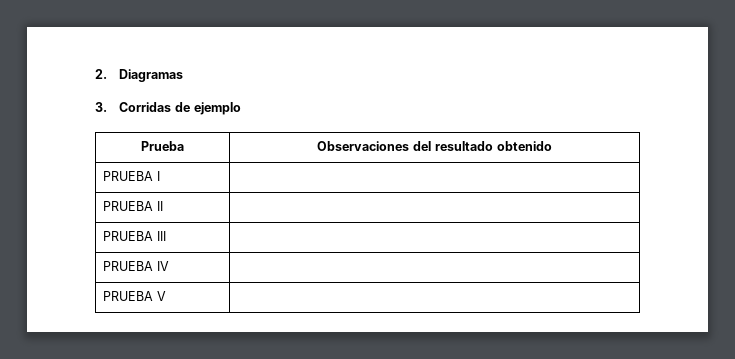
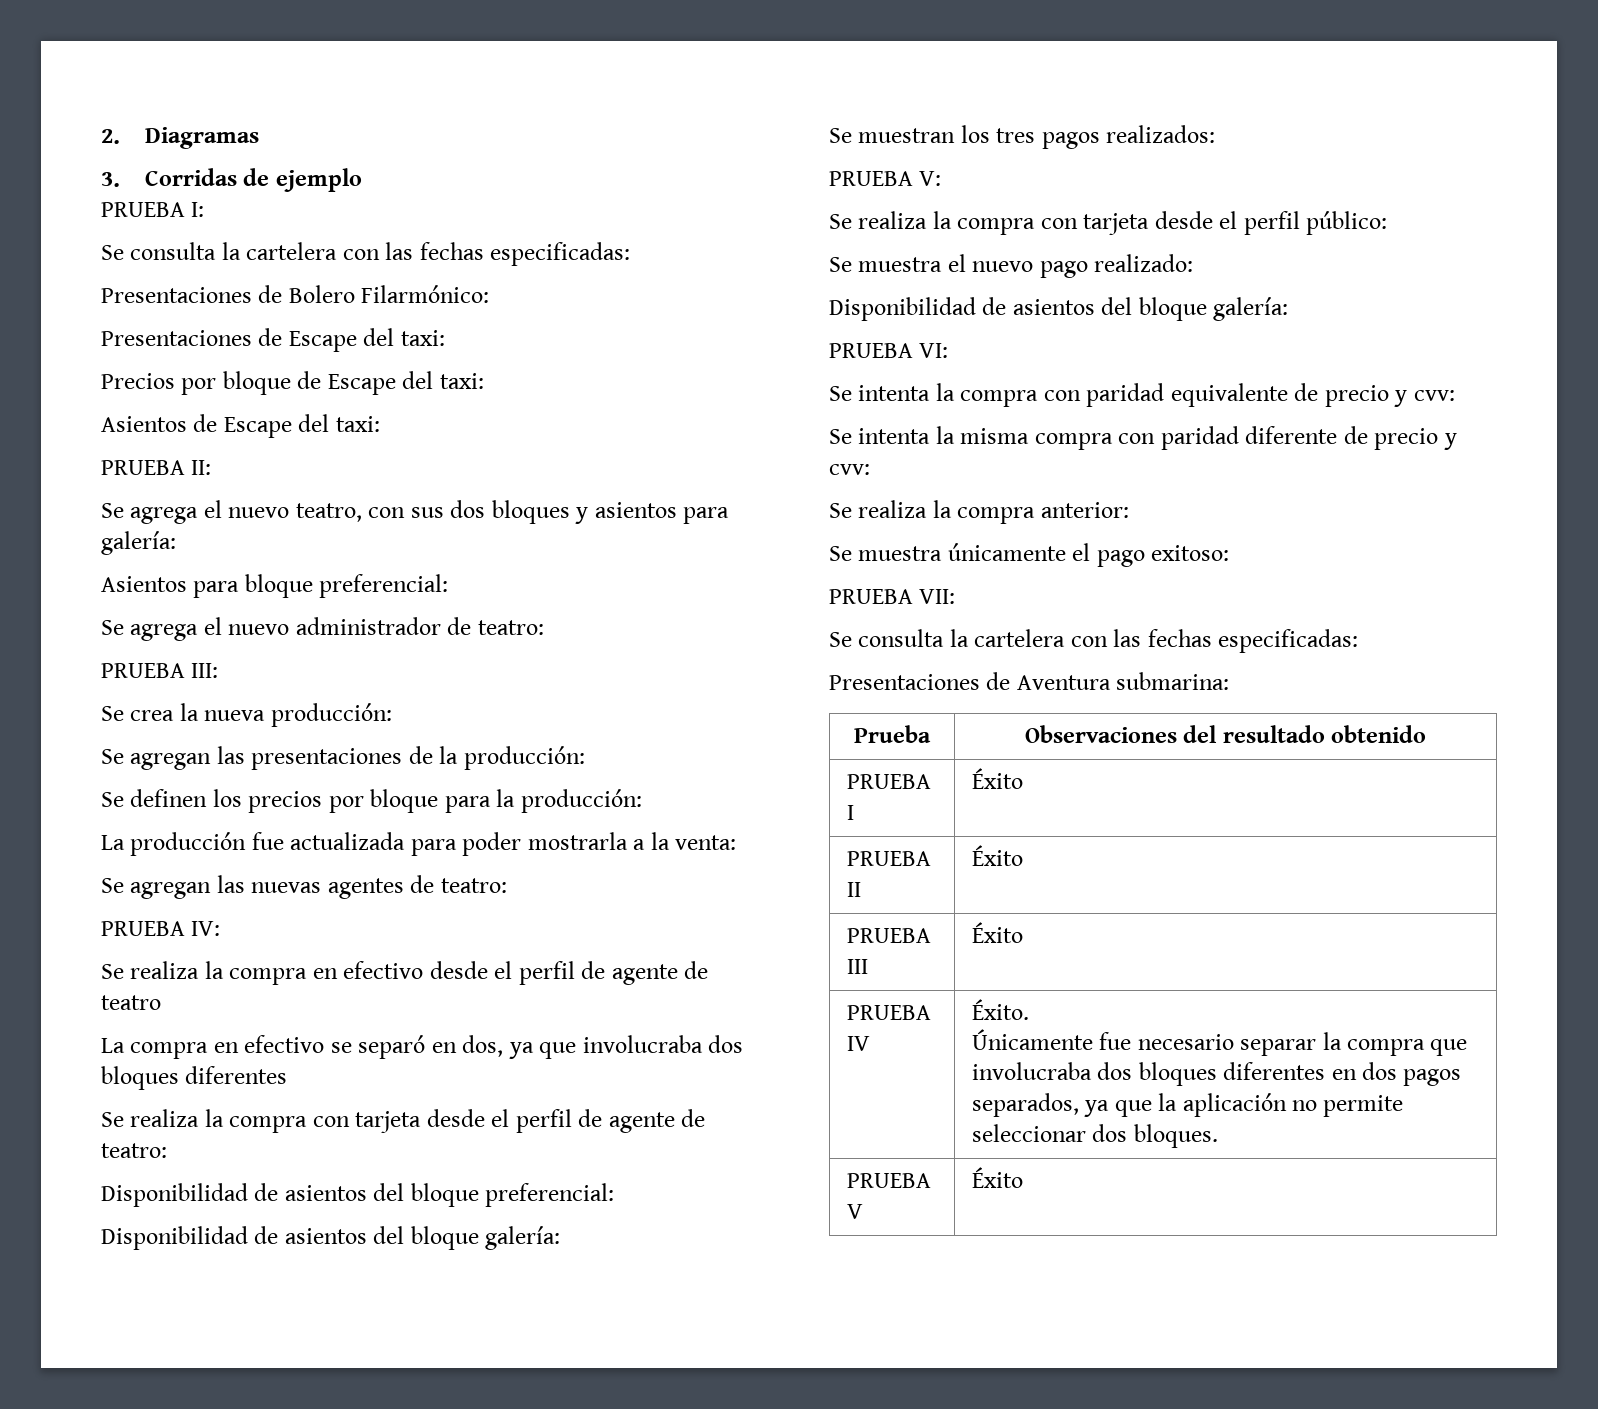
(241, 108) none -> [101,202,205,217] [101,242,631,266] [101,285,490,303] [101,328,445,352] [101,371,484,395] [101,414,380,438] [101,460,212,475] [101,500,730,524] [101,531,176,555] [101,574,449,598] [101,617,544,641] [101,663,219,678] [101,703,392,727] [101,746,585,770] [101,789,642,813] [101,832,737,856] [101,875,507,899] [101,921,221,936] [101,961,709,985] [101,995,161,1010] [101,1035,744,1059] [101,1066,288,1090] [101,1109,706,1133] [101,1143,167,1158] [101,1183,615,1207] [101,1226,561,1250] [829,125,1216,149] [829,171,942,186] [829,211,1388,235] [829,254,1194,278] [829,297,1289,321] [829,343,949,358] [829,383,1455,407] [829,426,1457,450] [829,464,870,475] [829,500,1129,524] [829,543,1230,567] [829,589,956,604] [829,629,1359,653] [829,672,1230,690] // PRUEBA I: // Se consulta la cartelera con las fechas especificadas: // Presentaciones de Bolero Filarmónico: // Presentaciones de Escape del taxi: // Precios por bloque de Escape del taxi: // Asientos de Escape del taxi: // PRUEBA II: // Se agrega el nuevo teatro, con sus dos bloques y asientos para galería: // Asientos para bloque preferencial: // Se agrega el nuevo administrador de teatro: // PRUEBA III: // Se crea la nueva producción: // Se agregan las presentaciones de la producción: // Se definen los precios por bloque para la producción: // La producción fue actualizada para poder mostrarla a la venta: // Se agregan las nuevas agentes de teatro: // PRUEBA IV: // Se realiza la compra en efectivo desde el perfil de agente de teatro // La compra en efectivo se separó en dos, ya que involucraba dos bloques diferentes // Se realiza la compra con tarjeta desde el perfil de agente de teatro: // Disponibilidad de asientos del bloque preferencial: // Disponibilidad de asientos del bloque galería: // Se muestran los tres pagos realizados: // PRUEBA V: // Se realiza la compra con tarjeta desde el perfil público: // Se muestra el nuevo pago realizado: // Disponibilidad de asientos del bloque galería: // PRUEBA VI: // Se intenta la compra con paridad equivalente de precio y cvv: // Se intenta la misma compra con paridad diferente de precio y cvv: // Se realiza la compra anterior: // Se muestra únicamente el pago exitoso: // PRUEBA VII: // Se consulta la cartelera con las fechas especificadas: // Presentaciones de Aventura submarina:
(160, 176) none -> [971,768,1023,789] Éxito
(163, 206) none -> [971,845,1023,866] Éxito
(166, 236) none -> [971,922,1023,943] Éxito
(169, 266) none -> [971,999,1029,1020] [971,1029,1468,1056] [971,1062,1462,1086] [971,1093,1404,1117] [971,1124,1218,1148] Éxito. // Únicamente fue necesario separar la compra que involucraba dos bloques diferentes en dos pagos separados, ya que la aplicación no permite seleccionar dos bloques.
(166, 296) none -> [971,1167,1023,1188] Éxito

